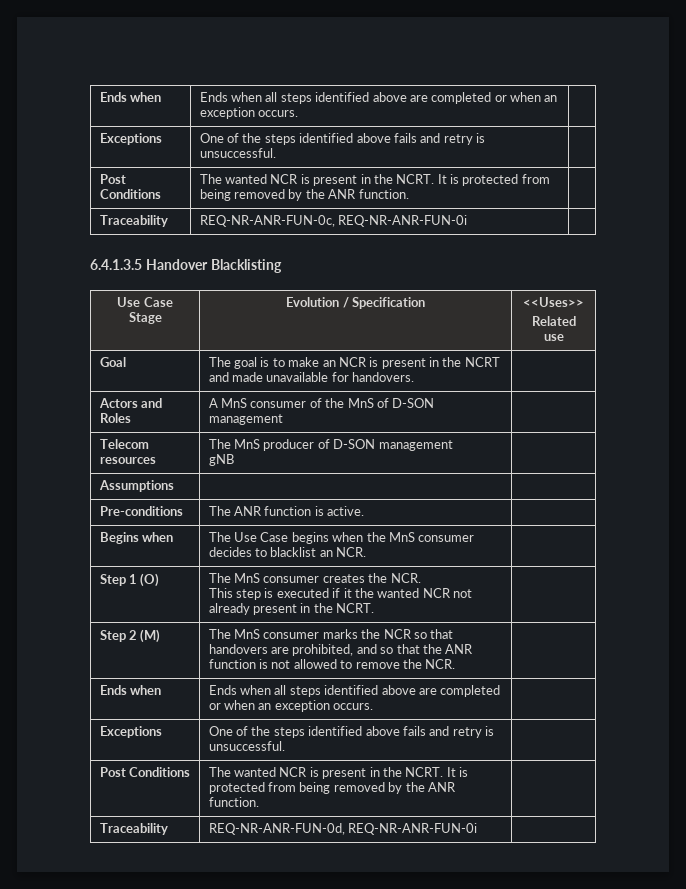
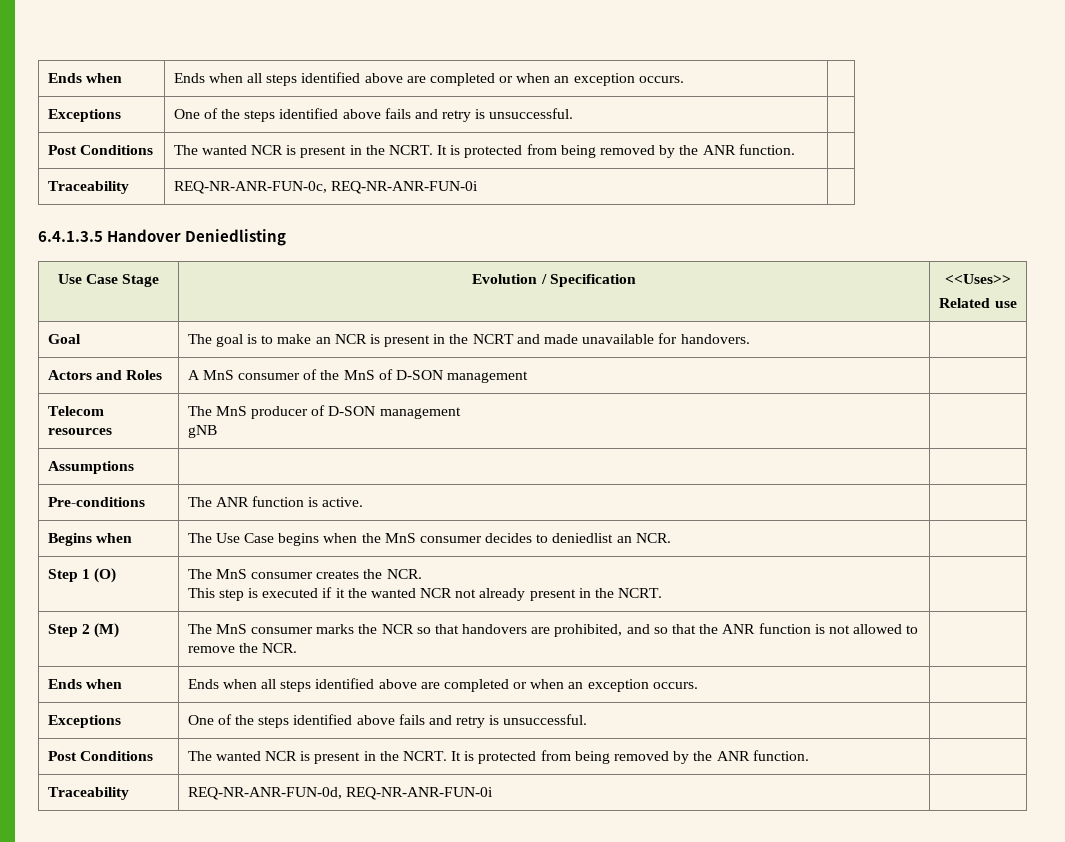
[210,259,282,273] Blacklisting -> [185,229,287,246] Deniedlisting
[270,547,317,557] blacklist -> [552,533,614,543] deniedlist

